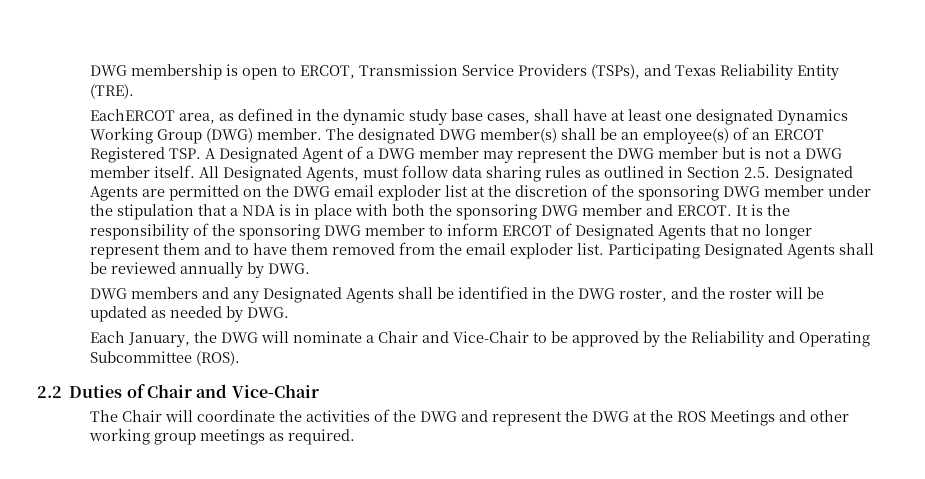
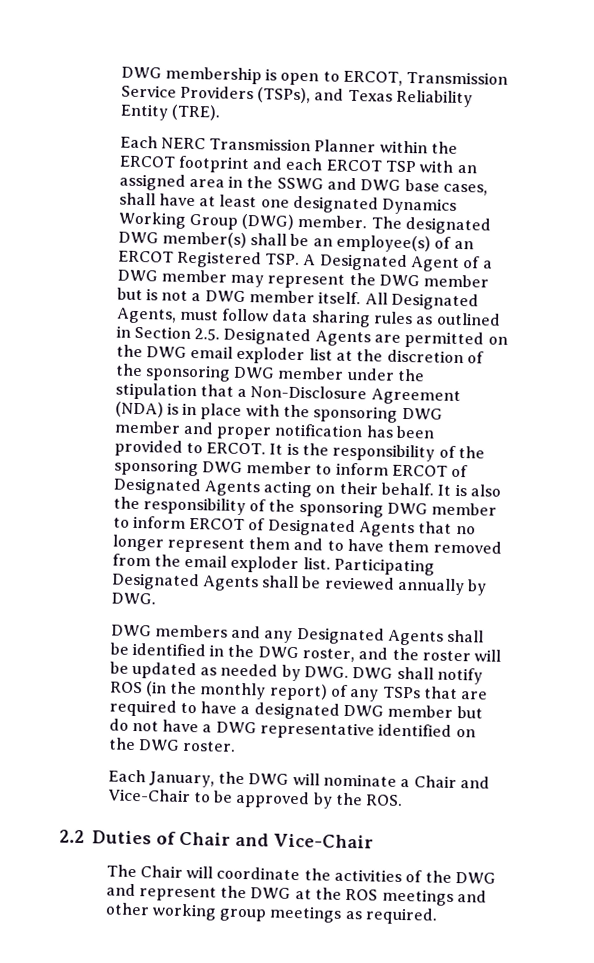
[89,108,447,125] EachERCOT area, as defined in the dynamic study -> [119,135,459,154] [118,155,477,174] [118,173,402,191] Each NERC Transmission Planner within the ERCOT footprint and each ERCOT TSP with an assigned area in the SSWG and DWG
[241,205,276,216] NDA -> [250,385,461,406] [114,401,164,418] Non-Disclosure Agreement (NDA)
[391,204,425,216] both -> (280, 410) none
(673, 210) none -> [216,423,436,440] [113,439,203,457] proper notification has been provided to
(706, 232) none -> [263,480,502,498] [112,496,498,518] [112,515,416,538] acting on their behalf. It is also the responsibility of the sponsoring DWG member to inform ERCOT of Designated Agents
(289, 312) none -> [352,666,484,685] [109,681,489,702] [108,699,483,720] [108,718,476,740] [107,737,237,752] DWG shall notify ROS (in the monthly report) of any TSPs that are required to have a designated DWG member but do not have a DWG representative identified on the DWG roster.
[690,331,870,347] [89,351,240,366] Reliability and Operating Subcommittee (ROS). -> [365,794,404,807] ROS.
[709,410,775,426] Meetings -> [381,888,454,906] meetings

